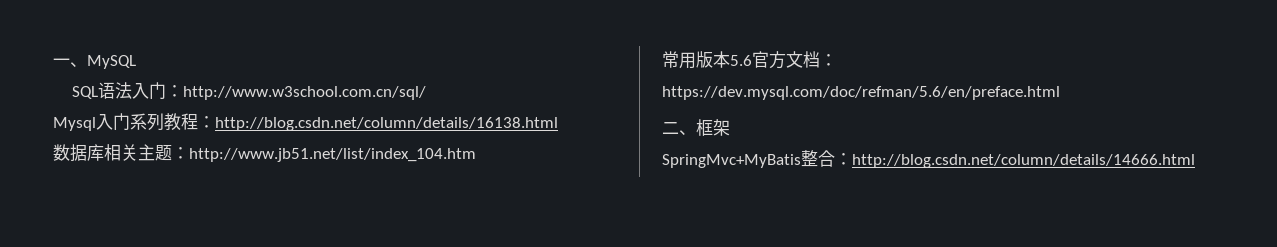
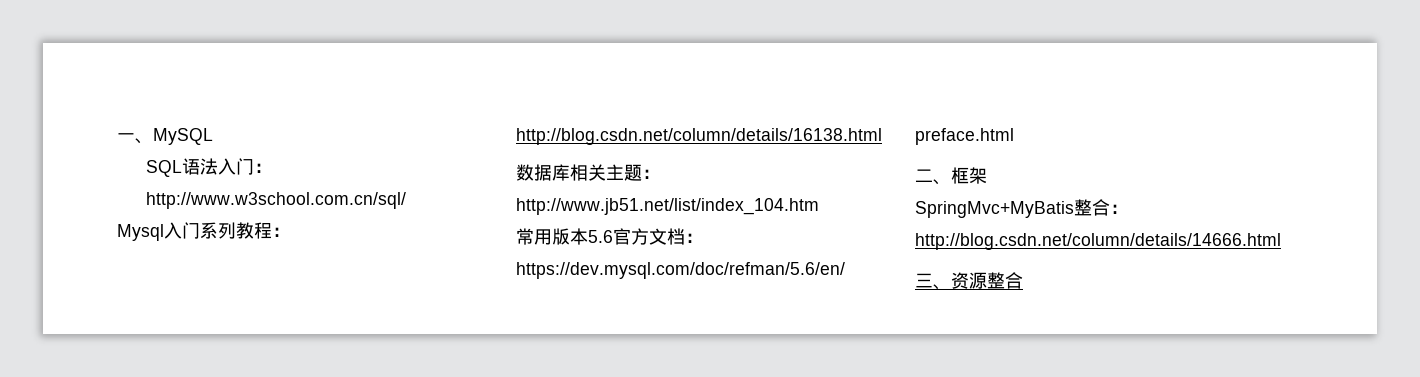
(1195, 161) none -> [915,272,1023,290] // 三、资源整合

